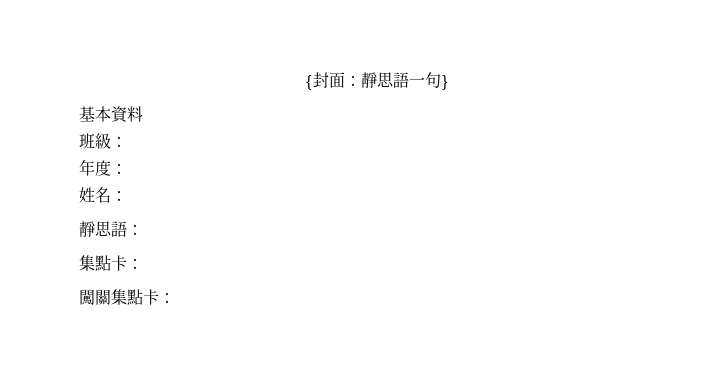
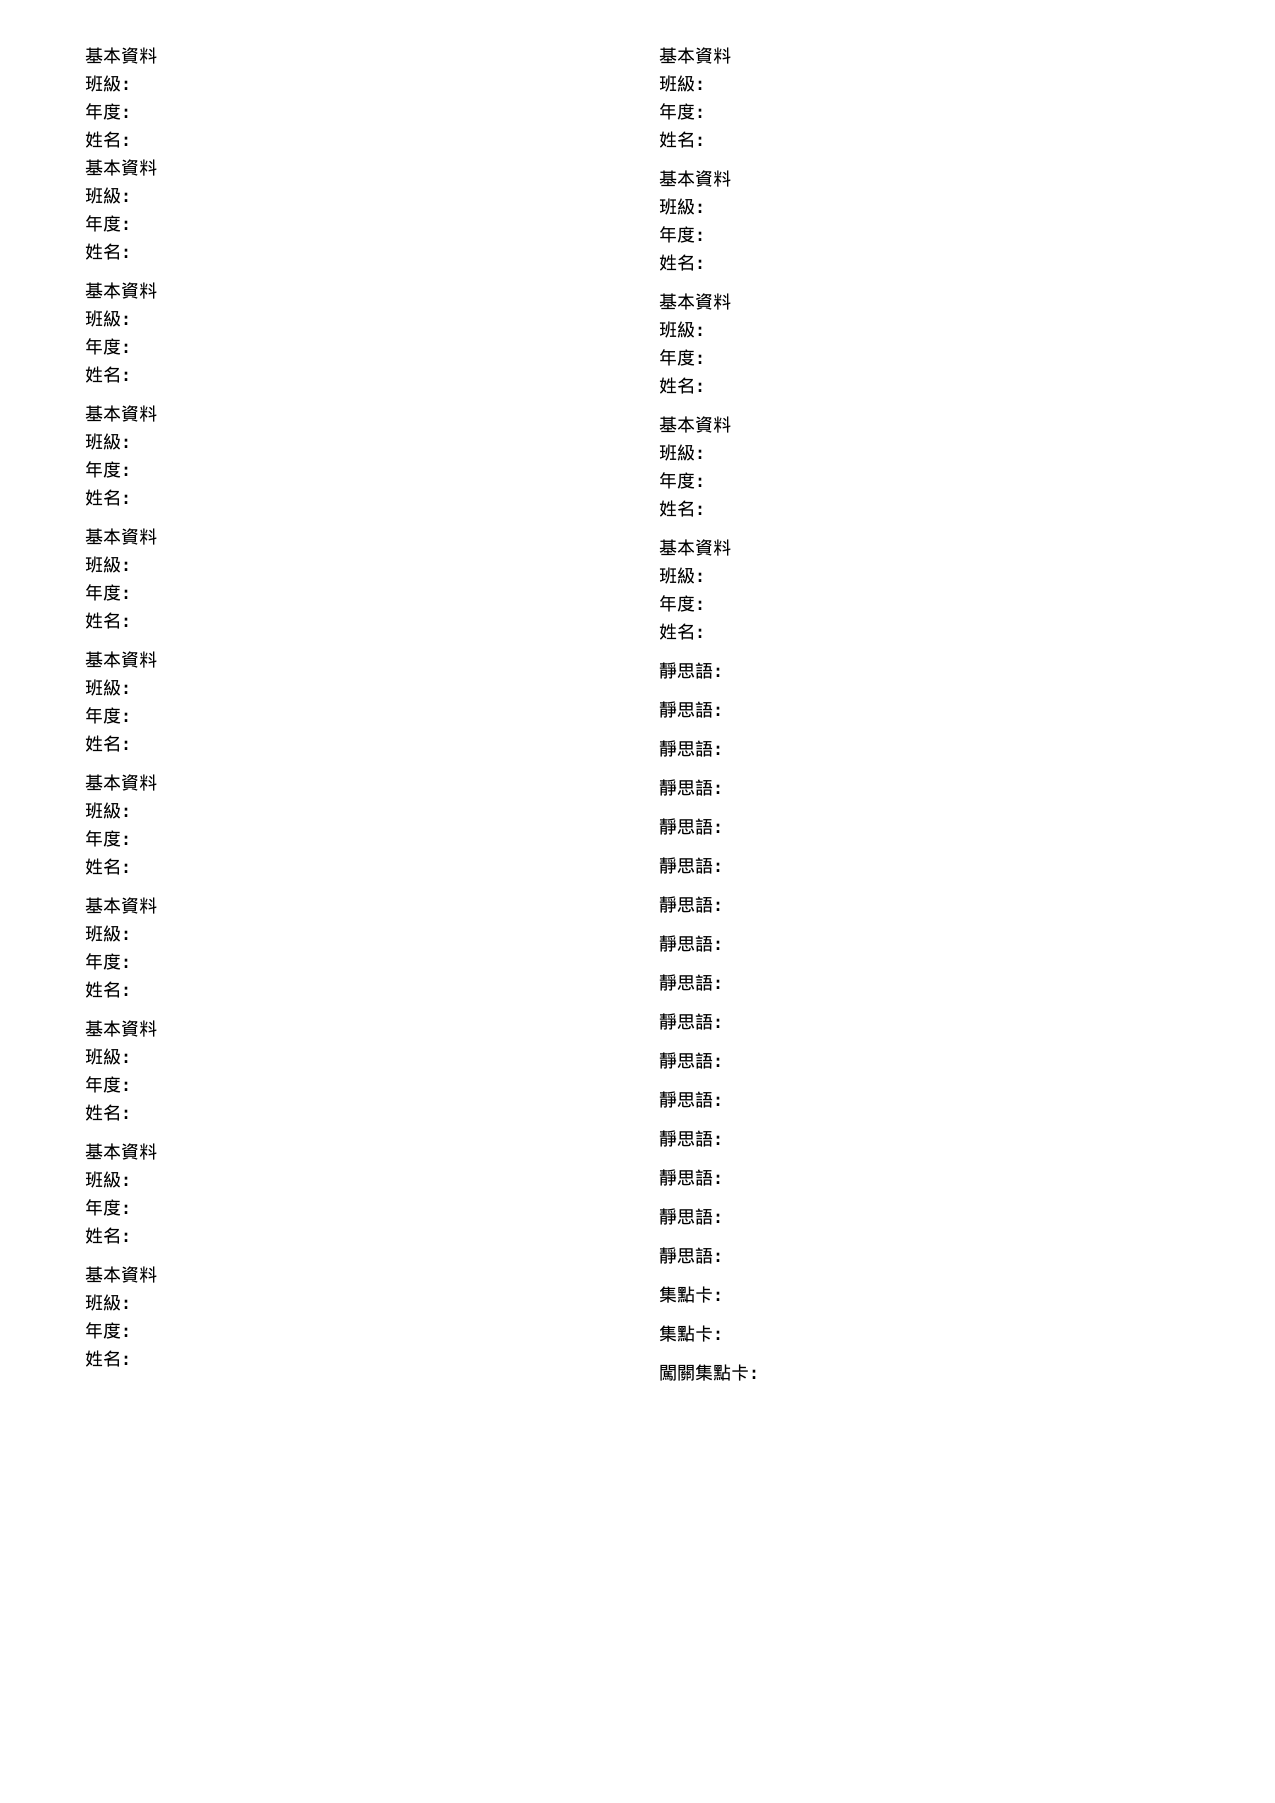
[305,72,449,90] {封面：靜思語一句} -> [85,47,157,64] [85,75,139,92] [85,103,139,120] [85,131,139,148] [85,159,157,176] [85,187,139,204] [85,215,139,232] [85,243,139,260] [85,282,157,299] [85,310,139,327] [85,338,139,355] [85,366,139,383] [85,405,157,422] [85,433,139,450] [85,461,139,478] [85,489,139,506] [85,528,157,545] [85,556,139,573] [85,584,139,601] [85,612,139,629] [85,651,157,668] [85,679,139,696] [85,707,139,724] [85,735,139,752] [85,774,157,791] [85,802,139,819] [85,830,139,847] [85,858,139,875] [85,897,157,914] [85,925,139,942] [85,953,139,970] [85,981,139,998] [85,1020,157,1037] [85,1048,139,1065] [85,1076,139,1093] [85,1104,139,1121] [85,1143,157,1160] [85,1171,139,1188] [85,1199,139,1216] [85,1227,139,1244] [85,1266,157,1283] [85,1294,139,1311] [85,1322,139,1339] [85,1350,139,1367] [659,47,731,64] [659,75,713,92] [659,103,713,120] [659,131,713,148] [659,170,731,187] [659,198,713,215] [659,226,713,243] [659,254,713,271] [659,293,731,310] [659,321,713,338] [659,349,713,366] [659,377,713,394] [659,416,731,433] [659,444,713,461] [659,472,713,489] [659,500,713,517] 基本資料 // 班級： // 年度： // 姓名： // 基本資料 // 班級： // 年度： // 姓名： // 基本資料 // 班級： // 年度： // 姓名： // 基本資料 // 班級： // 年度： // 姓名： // 基本資料 // 班級： // 年度： // 姓名： // 基本資料 // 班級： // 年度： // 姓名： // 基本資料 // 班級： // 年度： // 姓名： // 基本資料 // 班級： // 年度： // 姓名： // 基本資料 // 班級： // 年度： // 姓名： // 基本資料 // 班級： // 年度： // 姓名： // 基本資料 // 班級： // 年度： // 姓名： // 基本資料 // 班級： // 年度： // 姓名： // 基本資料 // 班級： // 年度： // 姓名： // 基本資料 // 班級： // 年度： // 姓名： // 基本資料 // 班級： // 年度： // 姓名：
(143, 230) none -> [659,701,731,718] [659,740,731,757] [659,779,731,796] [659,818,731,835] [659,857,731,874] [659,896,731,913] [659,935,731,952] [659,974,731,991] [659,1013,731,1030] [659,1052,731,1069] [659,1091,731,1108] [659,1130,731,1147] [659,1169,731,1186] [659,1208,731,1225] [659,1247,731,1264] [659,1286,731,1303] // 靜思語： // 靜思語： // 靜思語： // 靜思語： // 靜思語： // 靜思語： // 靜思語： // 靜思語： // 靜思語： // 靜思語： // 靜思語： // 靜思語： // 靜思語： // 靜思語： // 靜思語： // 集點卡：

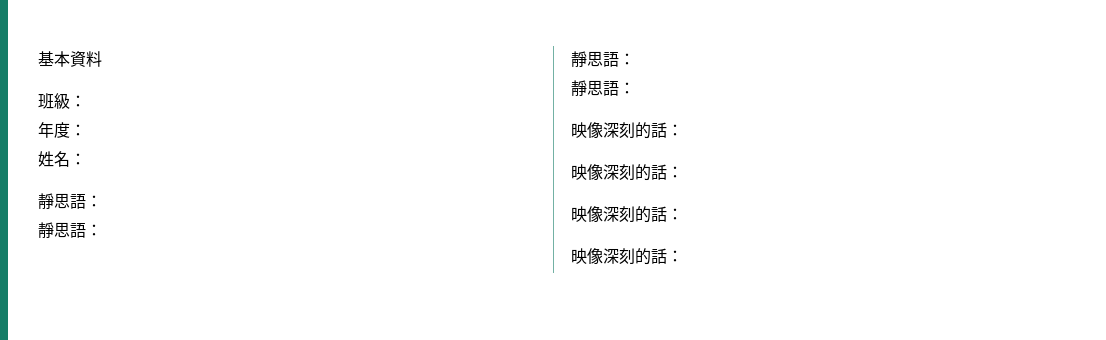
[85,47,157,64] [85,75,139,92] [85,103,139,120] [85,131,139,148] [85,159,157,176] [85,187,139,204] [85,215,139,232] [85,243,139,260] [85,282,157,299] [85,310,139,327] [85,338,139,355] [85,366,139,383] [85,405,157,422] [85,433,139,450] [85,461,139,478] [85,489,139,506] [85,528,157,545] [85,556,139,573] [85,584,139,601] [85,612,139,629] [85,651,157,668] [85,679,139,696] [85,707,139,724] [85,735,139,752] [85,774,157,791] [85,802,139,819] [85,830,139,847] [85,858,139,875] [85,897,157,914] [85,925,139,942] [85,953,139,970] [85,981,139,998] [85,1020,157,1037] [85,1048,139,1065] [85,1076,139,1093] [85,1104,139,1121] [85,1143,157,1160] [85,1171,139,1188] [85,1199,139,1216] [85,1227,139,1244] [85,1266,157,1283] [85,1294,139,1311] [85,1322,139,1339] [85,1350,139,1367] [659,47,731,64] [659,75,713,92] [659,103,713,120] [659,131,713,148] [659,170,731,187] [659,198,713,215] [659,226,713,243] [659,254,713,271] [659,293,731,310] [659,321,713,338] [659,349,713,366] [659,377,713,394] [659,416,731,433] [659,444,713,461] [659,472,713,489] [659,500,713,517] [659,539,731,556] [659,567,713,584] [659,595,713,612] [659,623,713,640] [659,662,731,679] [659,701,731,718] [659,740,731,757] [659,779,731,796] [659,818,731,835] [659,857,731,874] [659,896,731,913] [659,935,731,952] [659,974,731,991] [659,1013,731,1030] [659,1052,731,1069] [659,1091,731,1108] [659,1130,731,1147] [659,1169,731,1186] [659,1208,731,1225] [659,1247,731,1264] [659,1286,731,1303] [659,1325,731,1342] [659,1364,749,1381] 基本資料 // 班級： // 年度： // 姓名： // 基本資料 // 班級： // 年度： // 姓名： // 基本資料 // 班級： // 年度： // 姓名： // 基本資料 // 班級： // 年度： // 姓名： // 基本資料 // 班級： // 年度： // 姓名： // 基本資料 // 班級： // 年度： // 姓名： // 基本資料 // 班級： // 年度： // 姓名： // 基本資料 // 班級： // 年度： // 姓名： // 基本資料 // 班級： // 年度： // 姓名： // 基本資料 // 班級： // 年度： // 姓名： // 基本資料 // 班級： // 年度： // 姓名： // 基本資料 // 班級： // 年度： // 姓名： // 基本資料 // 班級： // 年度： // 姓名： // 基本資料 // 班級： // 年度： // 姓名： // 基本資料 // 班級： // 年度： // 姓名： // 基本資料 // 班級： // 年度： // 姓名： // 靜思語： // 靜思語： // 靜思語： // 靜思語： // 靜思語： // 靜思語： // 靜思語： // 靜思語： // 靜思語： // 靜思語： // 靜思語： // 靜思語： // 靜思語： // 靜思語： // 靜思語： // 靜思語： // 集點卡： // 集點卡： // 闖關集點卡 -> [38,51,102,67] [38,93,86,109] [38,122,86,138] [38,151,86,167] [38,193,102,209] [38,222,102,238] [571,51,635,67] [571,80,635,96] [571,122,683,139] [571,164,683,181] [571,206,683,223] [571,248,667,265] 基本資料 // 班級： // 年度： // 姓名： // 靜思語： // 靜思語： // 靜思語： // 靜思語： // 映像深刻的話： // 映像深刻的話： // 映像深刻的話： // 映像深刻的話

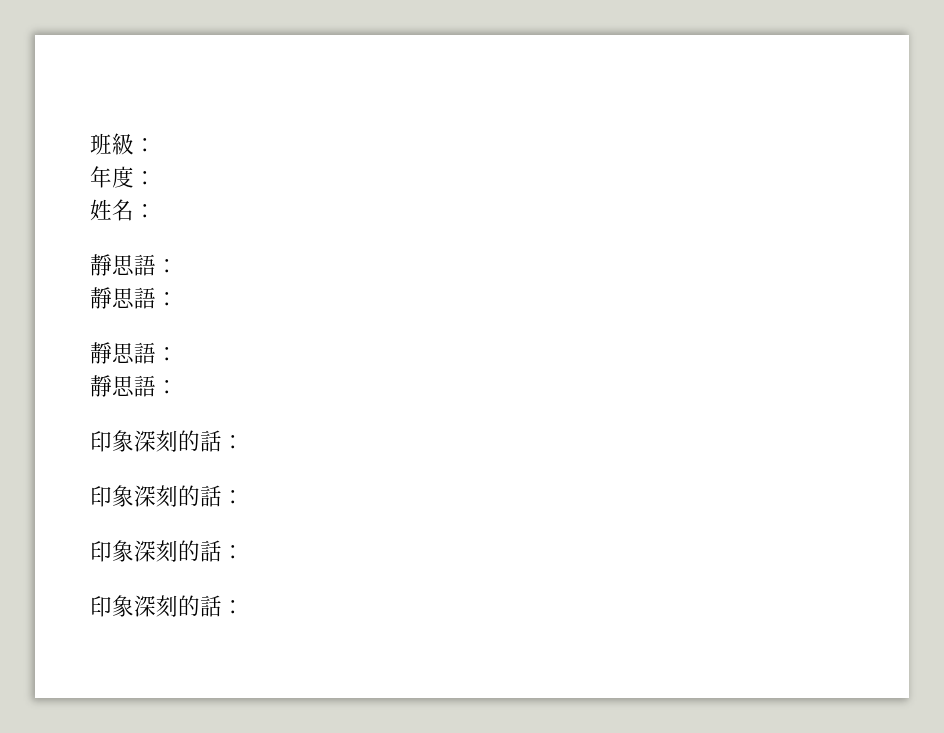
[38,51,102,67] 基本資料 // -> (90, 144) none
[571,122,683,139] [571,164,683,181] [571,206,683,223] [571,248,603,264] 映像深刻的話： // 映像深刻的話： // 映像深刻的話： // 映像 -> [90,430,244,452] [90,485,244,507] [90,540,244,562] [90,595,134,617] 印象深刻的話： // 印象深刻的話： // 印象深刻的話： // 印象

